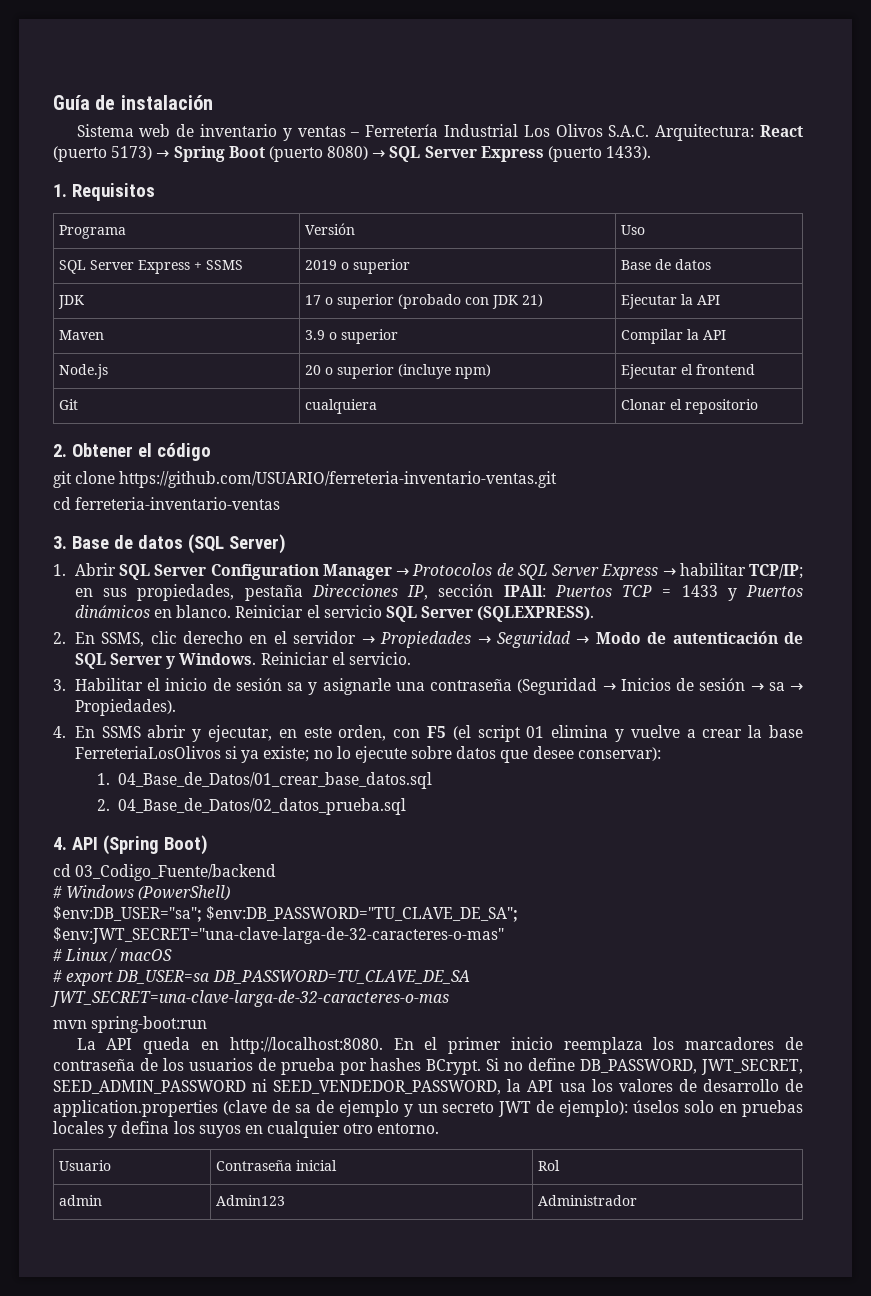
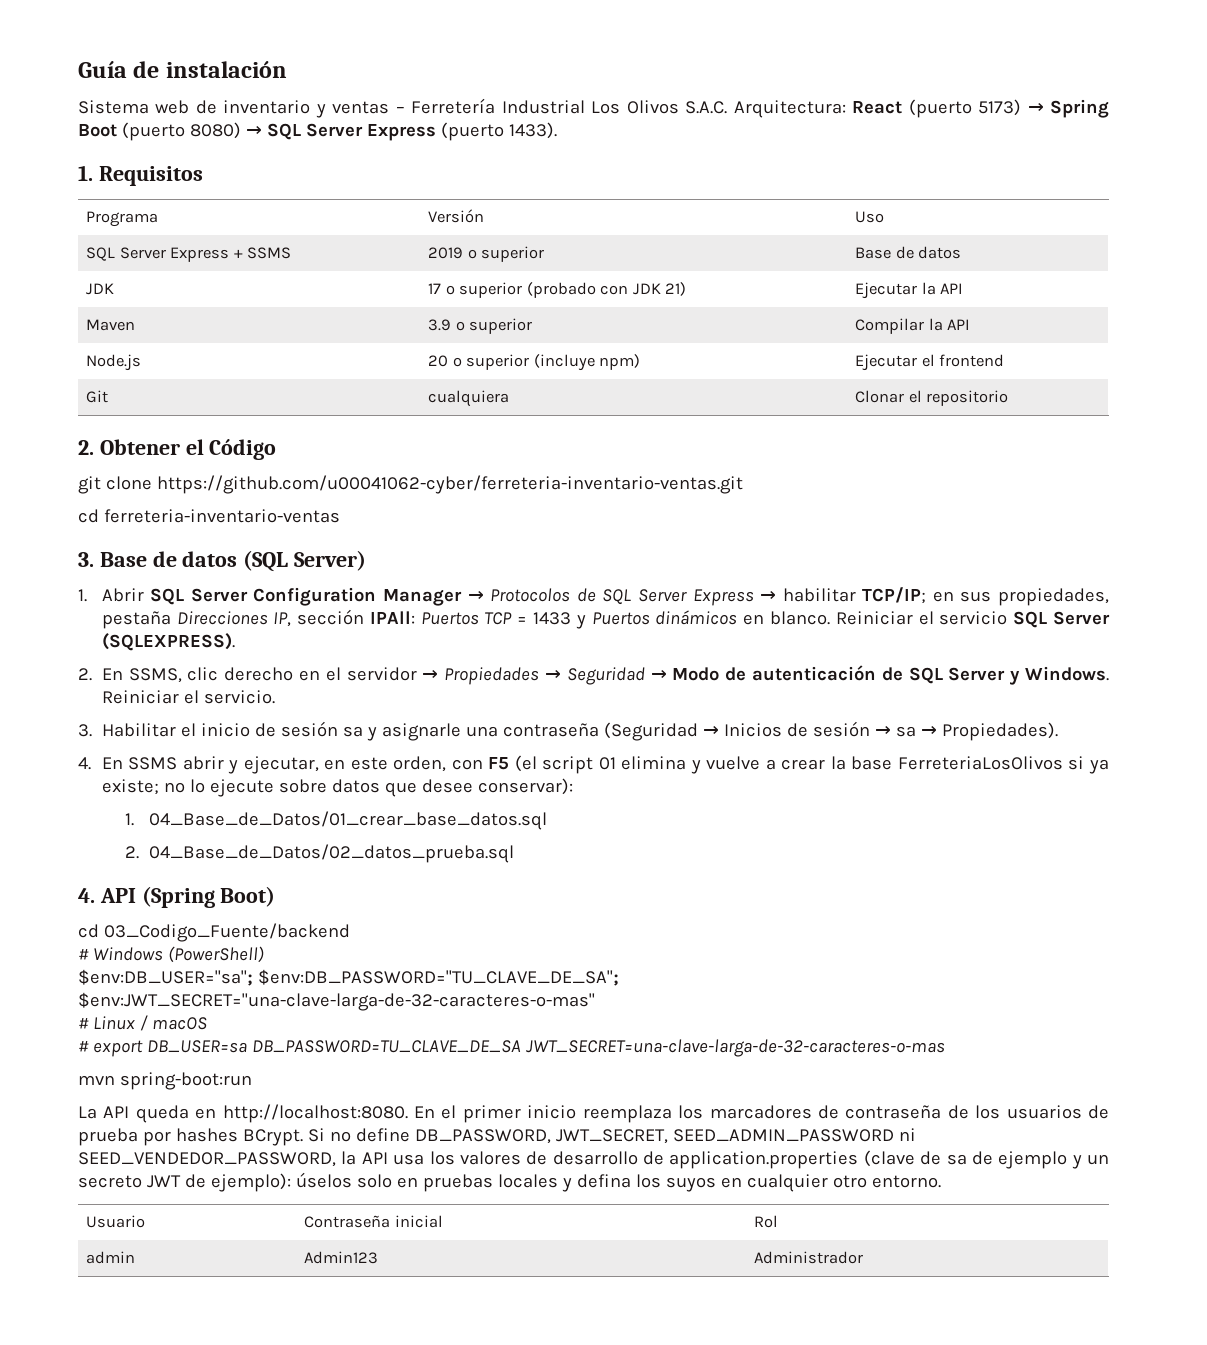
[156,443,211,461] código -> [209,439,277,460] Código
[119,471,558,488] https://github.com/USUARIO/ferreteria-inventario-ventas.git -> [156,475,743,494] https://github.com/u00041062-cyber/ferreteria-inventario-ventas.git

